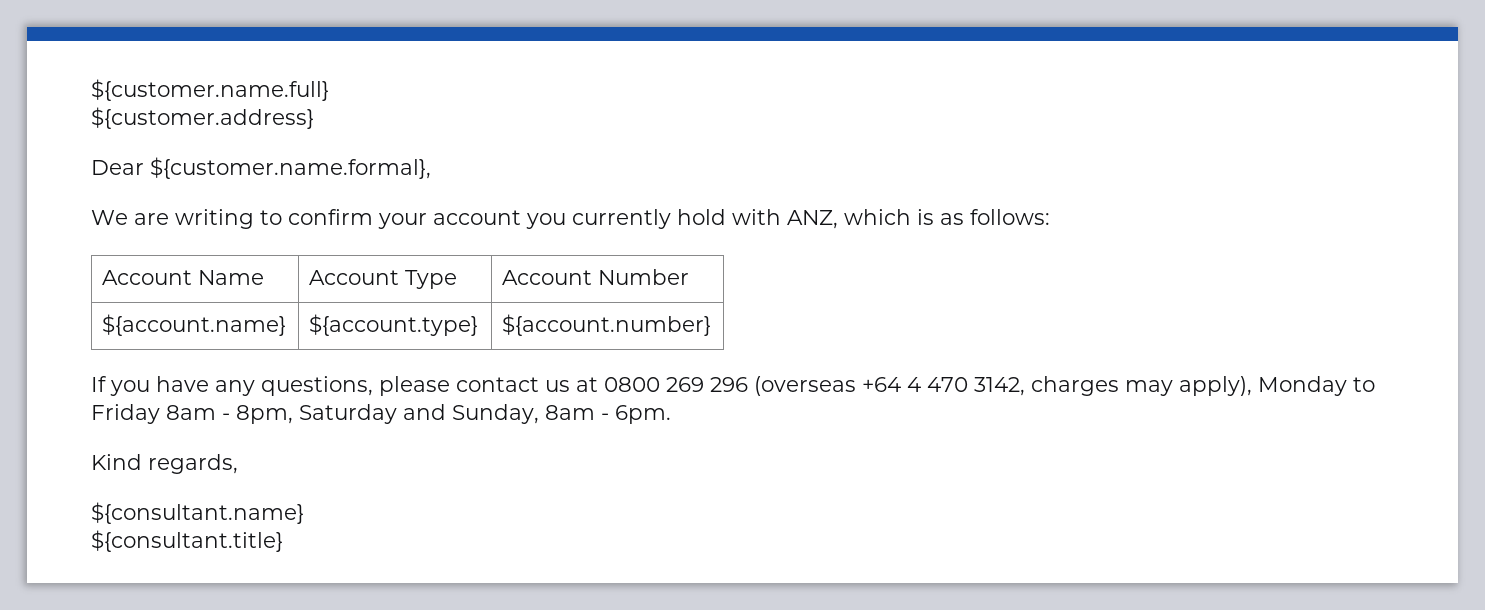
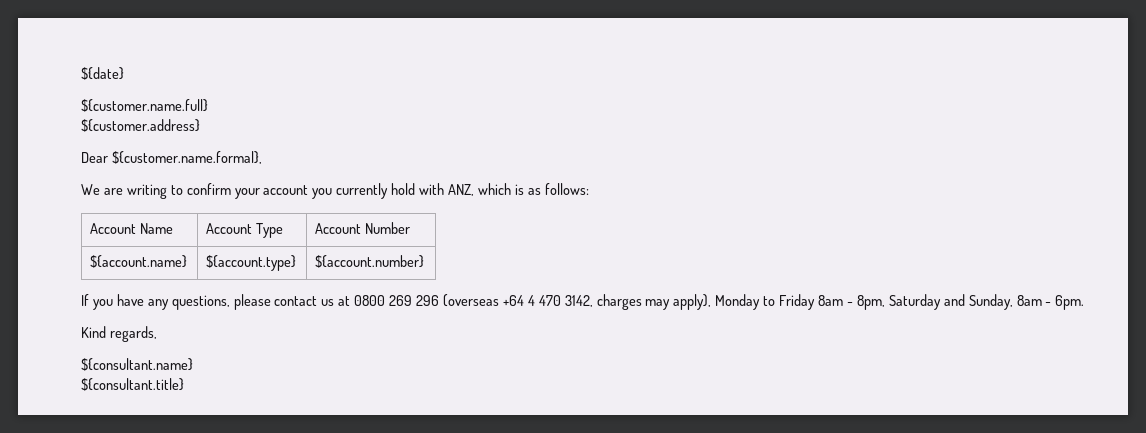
(91, 90) none -> [81,67,124,80] ${date} //

